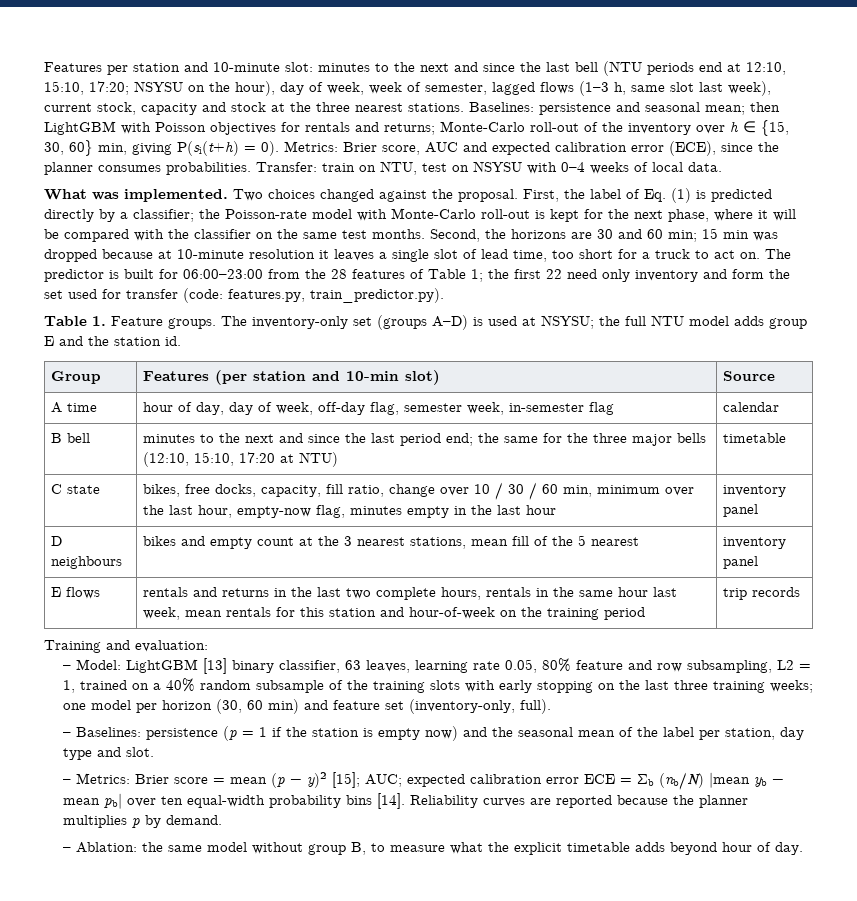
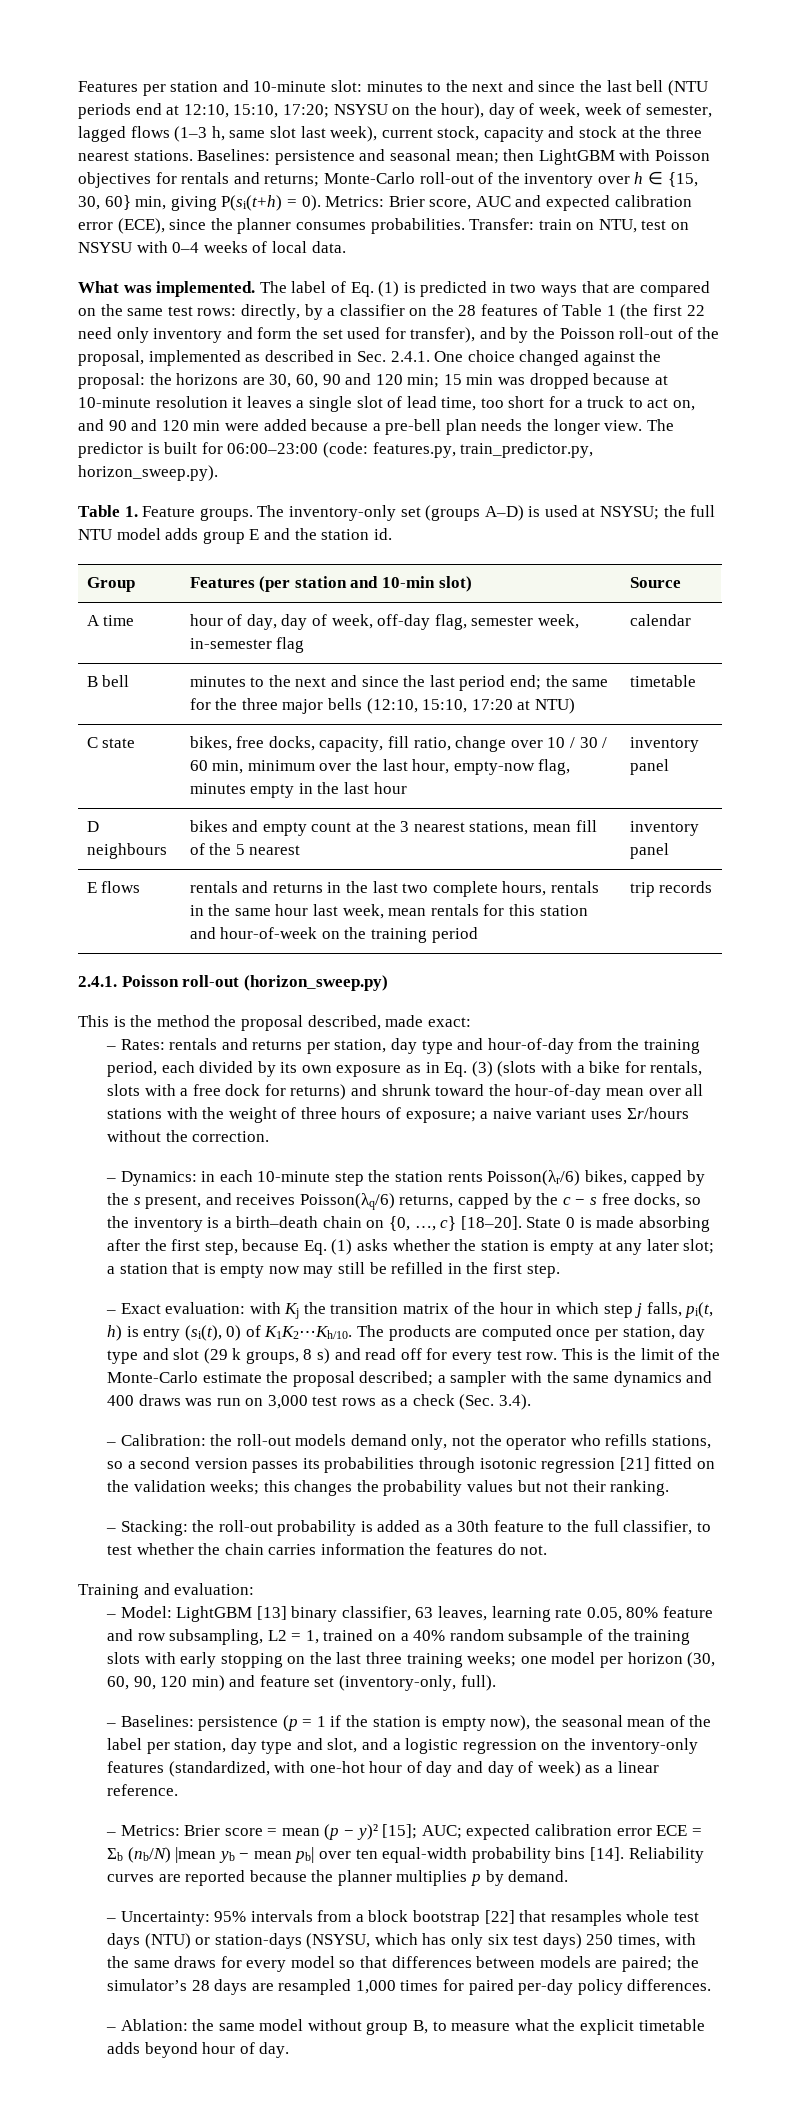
[233,189,585,202] Two choices changed against the proposal. First, the -> [259,281,287,293] The
[44,208,796,222] [44,229,663,242] directly by a classifier; the Poisson-rate model with Monte-Carlo roll-out is kept for the next phase, where it will be compared with the classifier on the same test months. Second, the horizons are 30 and 60 -> [491,281,710,297] [78,304,705,320] [78,327,720,343] [78,350,662,366] [78,373,403,389] in two ways that are compared on the same test rows: directly, by a classifier on the 28 features of Table 1 (the first 22 need only inventory and form the set used for transfer), and by the Poisson roll-out of the proposal, implemented as described in Sec. 2.4.1. One choice changed against the proposal: the horizons are 30, 60, 90 and 120
[740,252,760,259] on. -> [673,400,696,411] [78,419,643,435] on, and 90 and 120 min were added because a pre-bell plan needs the longer view.
[268,269,790,282] [44,288,444,303] from the 28 features of Table 1; the first 22 need only inventory and form the set used for transfer (code: features.py, train_predictor.py). -> [322,442,594,458] [78,465,218,481] (code: features.py, train_predictor.py, horizon_sweep.py).
(800, 592) none -> [78,975,388,991] [78,1015,471,1031] [105,1038,700,1054] [106,1061,703,1077] [106,1084,704,1100] [106,1107,689,1123] [106,1130,270,1142] [105,1170,706,1186] [106,1193,701,1210] [106,1216,710,1232] [106,1239,715,1255] [106,1262,560,1278] [105,1302,714,1319] [106,1325,706,1341] [106,1348,720,1364] [106,1371,713,1387] [106,1394,532,1410] [105,1434,712,1450] [106,1457,716,1473] [106,1480,670,1496] [105,1520,711,1536] [106,1543,548,1555] // 2.4.1. Poisson roll-out (horizon_sweep.py) // This is the method the proposal described, made exact: // – Rates: rentals and returns per station, day type and hour-of-day from the training period, each divided by its own exposure as in Eq. (3) (slots with a bike for rentals, slots with a free dock for returns) and shrunk toward the hour-of-day mean over all stations with the weight of three hours of exposure; a naive variant uses Σr/hours without the correction. // – Dynamics: in each 10-minute step the station rents Poisson(λr/6) bikes, capped by the s present, and receives Poisson(λq/6) returns, capped by the c − s free docks, so the inventory is a birth–death chain on {0, …, c} [18–20]. State 0 is made absorbing after the first step, because Eq. (1) asks whether the station is empty at any later slot; a station that is empty now may still be refilled in the first step. // – Exact evaluation: with Kj the transition matrix of the hour in which step j falls, pi(t, h) is entry (si(t), 0) of K1K2⋯Kh/10. The products are computed once per station, day type and slot (29 k groups, 8 s) and read off for every test row. This is the limit of the Monte-Carlo estimate the proposal described; a sampler with the same dynamics and 400 draws was run on 3,000 test rows as a check (Sec. 3.4). // – Calibration: the roll-out models demand only, not the operator who refills stations, so a second version passes its probabilities through isotonic regression [21] fitted on the validation weeks; this changes the probability values but not their ranking. // – Stacking: the roll-out probability is added as a 30th feature to the full classifier, to test whether the chain carries information the features do not.
[246,700,263,710] 60 -> [106,1676,188,1690] 60, 90, 120
[424,726,487,741] now) and -> [490,1715,531,1731] now),
[125,747,154,757] slot. -> [327,1738,698,1754] [106,1761,659,1777] [106,1784,178,1796] slot, and a logistic regression on the inventory-only features (standardized, with one-hot hour of day and day of week) as a linear reference.
(222, 820) none -> [105,1910,700,1926] [106,1933,696,1949] [106,1956,699,1972] [106,1979,712,1995] // – Uncertainty: 95% intervals from a block bootstrap [22] that resamples whole test days (NTU) or station-days (NSYSU, which has only six test days) 250 times, with the same draws for every model so that differences between models are paired; the simulator’s 28 days are resampled 1,000 times for paired per-day policy differences.

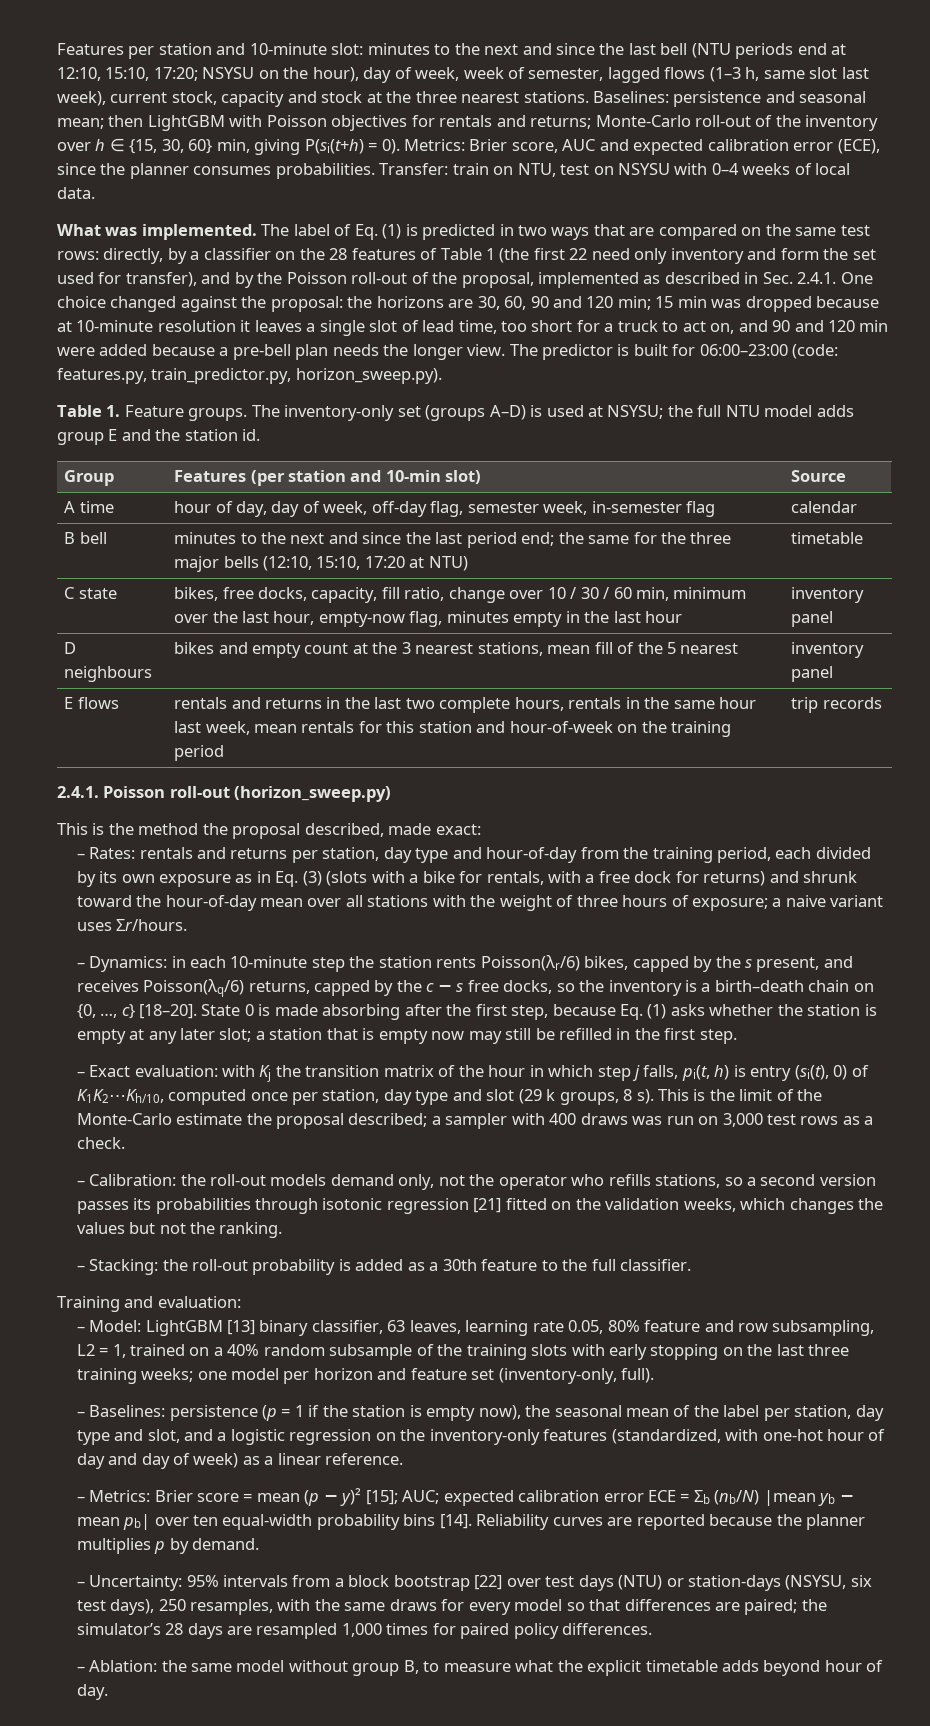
[106,1084,140,1096] slots -> (544, 878) none
[626,1107,689,1119] [106,1130,270,1142] Σr/hours without the correction. -> [116,919,188,931] Σr/hours.
[264,1325,478,1341] K1K2⋯Kh/10. The products are -> [76,1089,164,1103] K1K2⋯Kh/10,
[317,1348,558,1364] s) and read off for every test row. -> [636,1089,654,1104] s).
[546,1371,713,1387] the same dynamics and -> (545, 1119) none
[412,1394,532,1410] check (Sec. 3.4). -> [76,1137,125,1149] check.
[210,1480,290,1495] weeks; this -> [683,1198,786,1212] weeks, which
[383,1480,463,1496] probability -> (884, 1204) none
[572,1480,606,1492] their -> [190,1222,216,1234] the
[623,1520,711,1535] [106,1543,548,1555] classifier, to test whether the chain carries information the features do not. -> [620,1259,692,1271] classifier.
[687,1652,716,1668] [106,1675,225,1691] (30, 60, 90, 120 min) -> (373, 1374) none
[519,1910,670,1926] that resamples whole -> [506,1578,541,1587] over
[374,1933,661,1949] which has only six test days) 250 times, -> [850,1575,872,1587] [76,1599,274,1615] six test days), 250 resamples,
[476,1956,591,1968] between models -> (711, 1605) none
[518,1979,574,1995] per-day -> (510, 1631) none

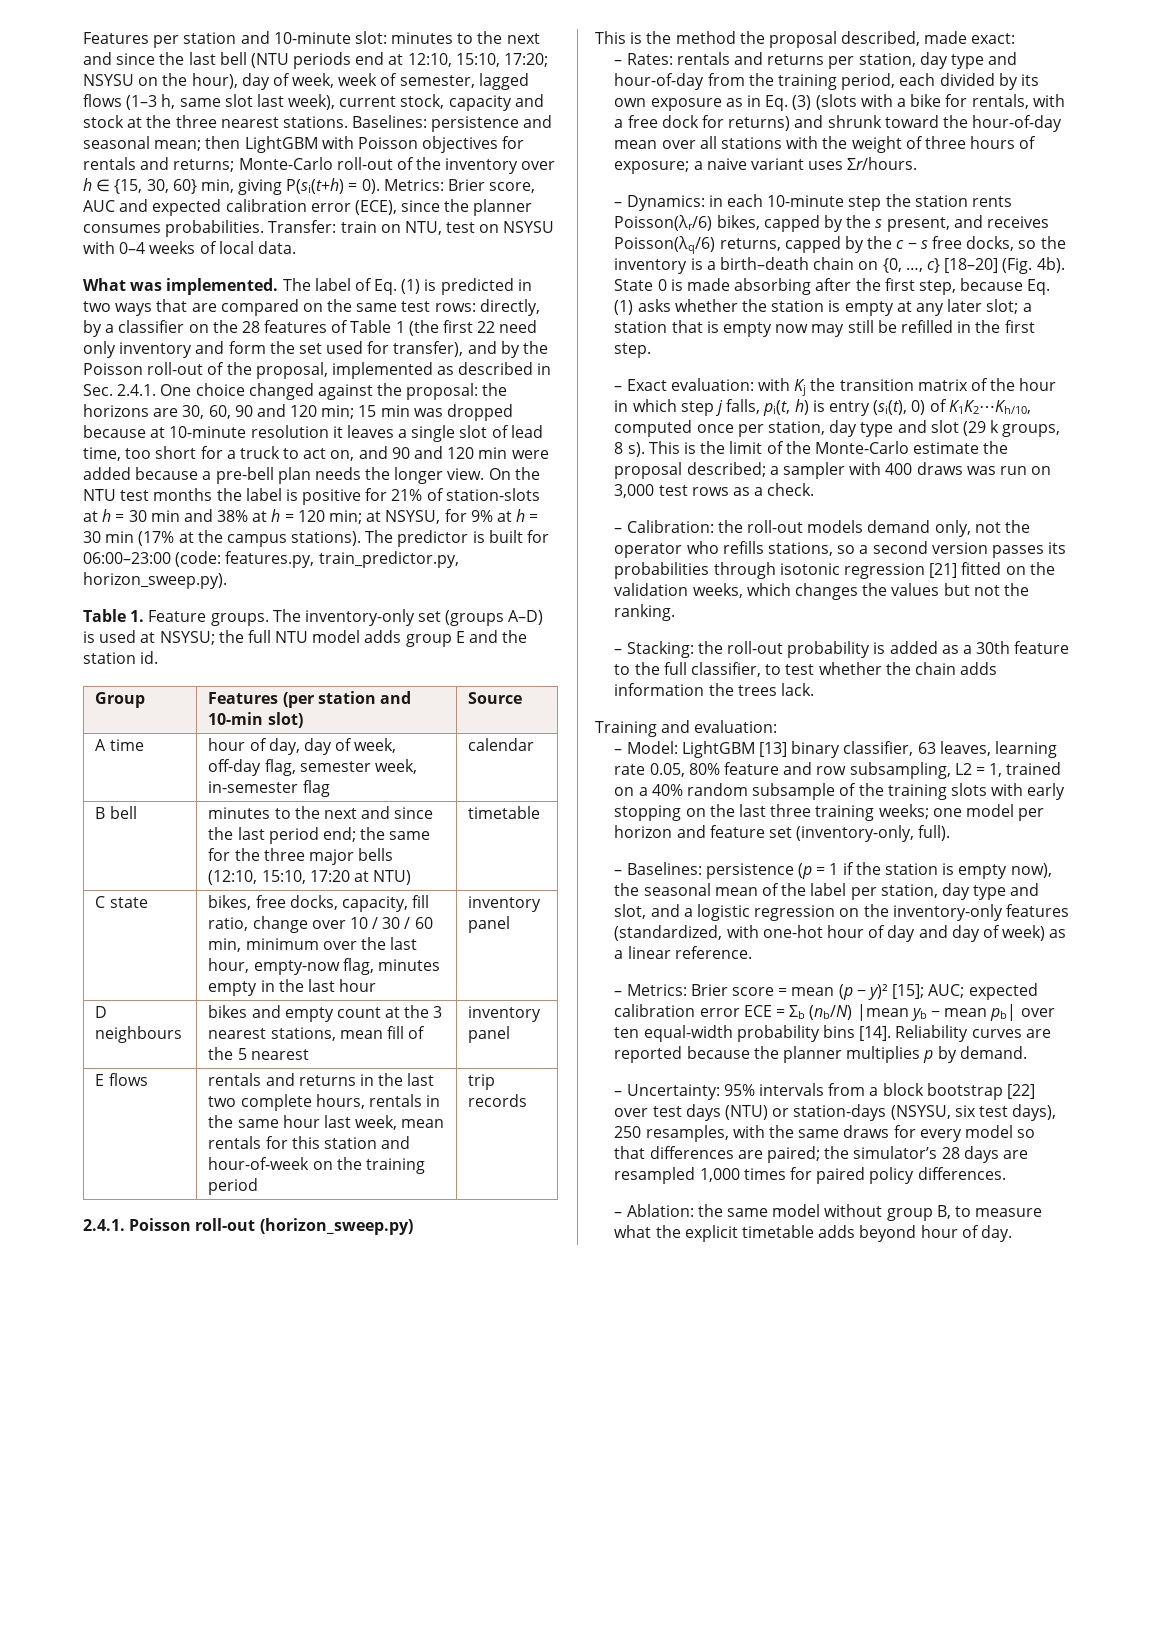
(506, 350) none -> [488,467,540,480] [83,488,540,505] [83,509,539,524] [83,530,362,547] On the NTU test months the label is positive for 21% of station-slots at h = 30 min and 38% at h = 120 min; at NSYSU, for 9% at h = 30 min (17% at the campus stations).
[139,1004,198,1019] [18–20]. -> [944,257,1065,274] [18–20] (Fig. 4b).
[620,1259,692,1271] classifier. -> [691,662,998,677] [614,683,815,696] classifier, to test whether the chain adds information the trees lack.

